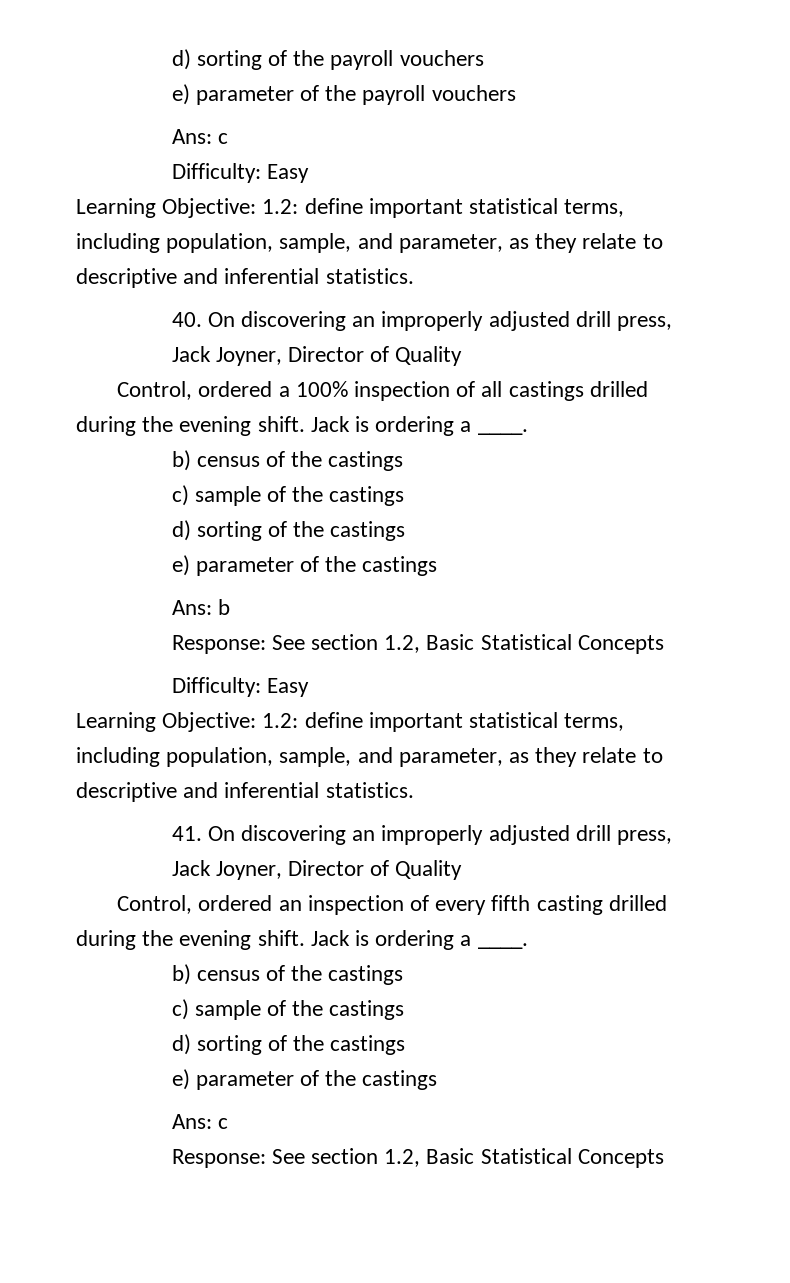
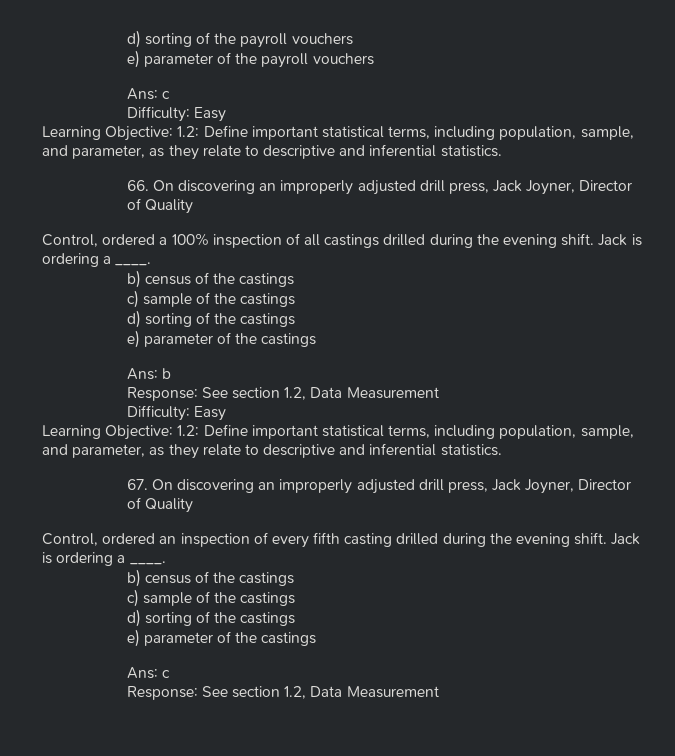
[304,198,363,214] define -> [203,125,248,137] Define
[171,312,202,327] 40. -> [126,180,149,191] 66.
[426,634,664,654] [171,677,309,697] [76,712,363,732] Basic Statistical Concepts // Difficulty: Easy // Learning Objective: 1.2: define -> [310,387,439,399] [126,405,226,421] [42,424,248,440] Data Measurement // Difficulty: Easy // Learning Objective: 1.2: Define
[171,826,202,841] 41. -> [126,479,148,490] 67.
[426,1148,664,1168] Basic Statistical Concepts -> [310,686,439,698] Data Measurement

